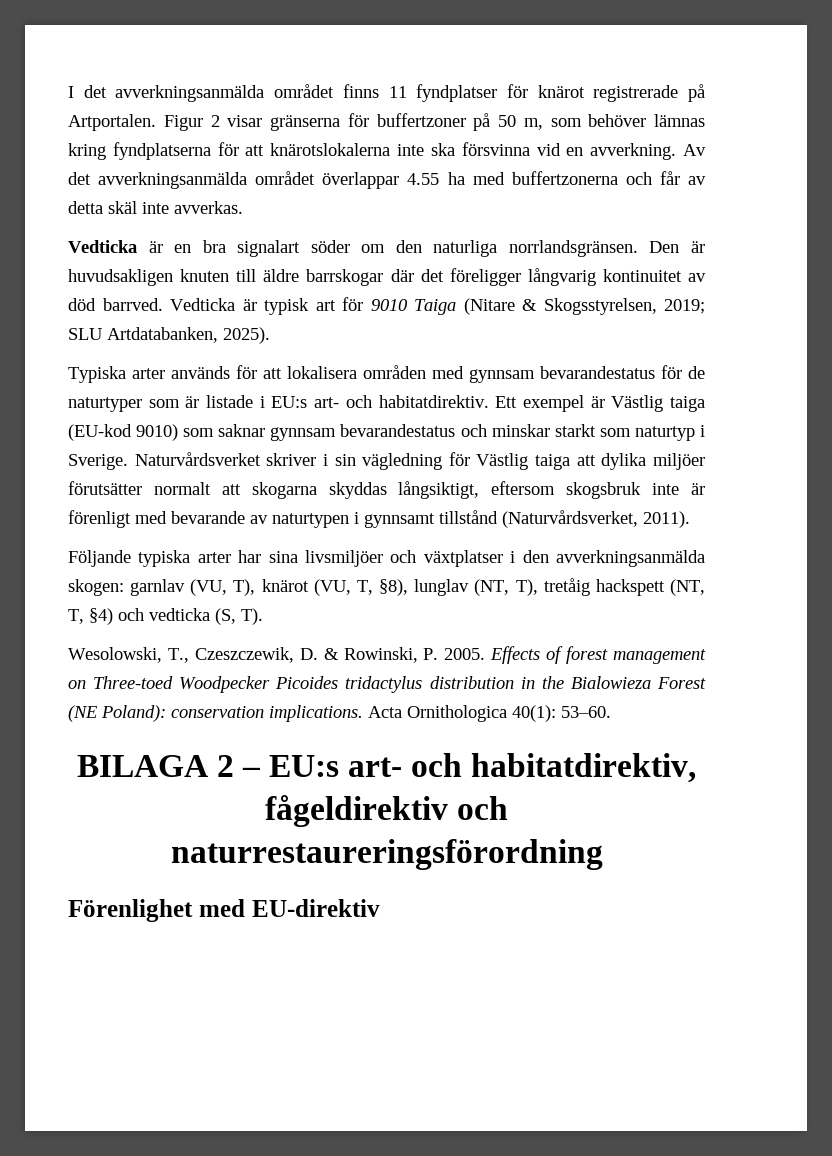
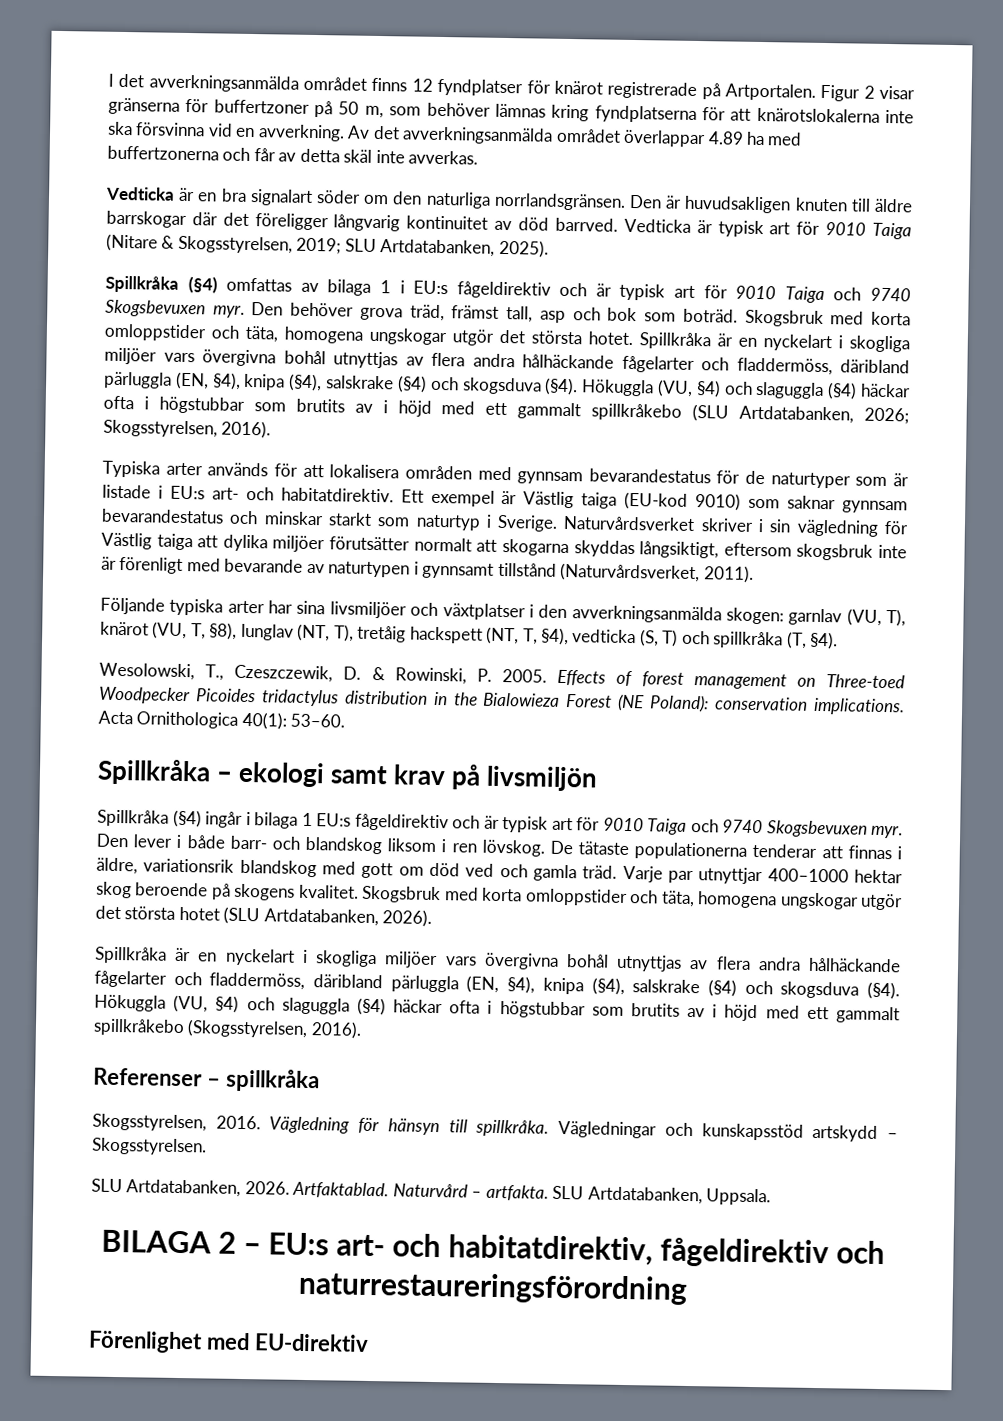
[388,86,407,98] 11 -> [411,78,433,92] 12
[407,173,440,185] 4.55 -> [707,131,744,145] 4.89
(270, 335) none -> [105,275,912,304] [105,299,912,328] [104,323,910,353] [104,347,910,376] [104,371,911,400] [103,395,910,425] [103,419,272,439] // Spillkråka (§4) omfattas av bilaga 1 i EU:s fågeldirektiv och är typisk art för 9010 Taiga och 9740 Skogsbevuxen myr. Den behöver grova träd, främst tall, asp och bok som boträd. Skogsbruk med korta omloppstider och täta, homogena ungskogar utgör det största hotet. Spillkråka är en nyckelart i skogliga miljöer vars övergivna bohål utnyttjas av flera andra hålhäckande fågelarter och fladdermöss, däribland pärluggla (EN, §4), knipa (§4), salskrake (§4) och skogsduva (§4). Hökuggla (VU, §4) och slaguggla (§4) häckar ofta i högstubbar som brutits av i höjd med ett gammalt spillkråkebo (SLU Artdatabanken, 2026; Skogsstyrelsen, 2016).
[89,608,263,625] §4) och vedticka (S, T). -> [541,627,839,650] §4), vedticka (S, T) och spillkråka (T, §4).
(611, 712) none -> [97,758,599,792] [97,809,903,839] [96,833,902,860] [96,857,904,885] [96,881,903,911] [95,905,433,927] [94,946,901,973] [94,970,901,1000] [94,994,900,1024] [93,1018,362,1039] [93,1067,320,1093] [92,1113,899,1142] [91,1137,207,1156] [91,1178,772,1206] // Spillkråka – ekologi samt krav på livsmiljön // Spillkråka (§4) ingår i bilaga 1 EU:s fågeldirektiv och är typisk art för 9010 Taiga och 9740 Skogsbevuxen myr. Den lever i både barr- och blandskog liksom i ren lövskog. De tätaste populationerna tenderar att finnas i äldre, variationsrik blandskog med gott om död ved och gamla träd. Varje par utnyttjar 400–1000 hektar skog beroende på skogens kvalitet. Skogsbruk med korta omloppstider och täta, homogena ungskogar utgör det största hotet (SLU Artdatabanken, 2026). // Spillkråka är en nyckelart i skogliga miljöer vars övergivna bohål utnyttjas av flera andra hålhäckande fågelarter och fladdermöss, däribland pärluggla (EN, §4), knipa (§4), salskrake (§4) och skogsduva (§4). Hökuggla (VU, §4) och slaguggla (§4) häckar ofta i högstubbar som brutits av i höjd med ett gammalt spillkråkebo (Skogsstyrelsen, 2016). // Referenser – spillkråka // Skogsstyrelsen, 2016. Vägledning för hänsyn till spillkråka. Vägledningar och kunskapsstöd artskydd – Skogsstyrelsen. // SLU Artdatabanken, 2026. Artfaktablad. Naturvård – artfakta. SLU Artdatabanken, Uppsala.

